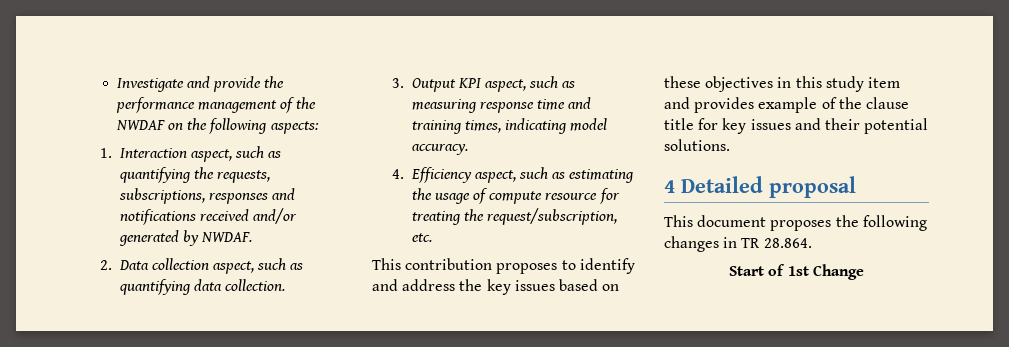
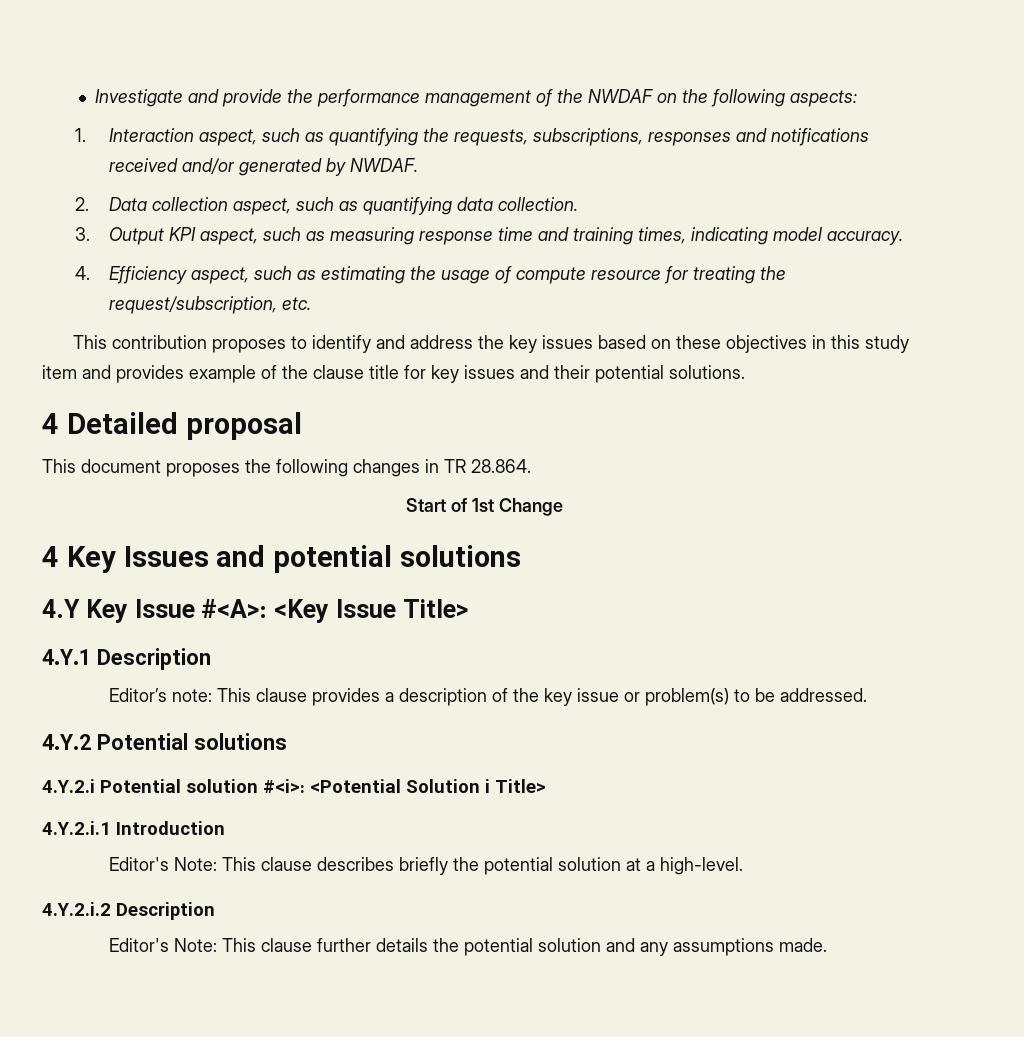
(864, 272) none -> [42,545,522,573] [42,599,468,623] [42,648,211,670] [108,688,867,706] [42,733,287,750] [42,779,546,793] [42,821,225,835] [108,857,743,875] [42,902,215,920] [108,938,827,956] // 4 Key Issues and potential solutions // 4.Y Key Issue #<A>: <Key Issue Title> // 4.Y.1 Description // Editor’s note: This clause provides a description of the key issue or problem(s) to be addressed. // 4.Y.2 Potential solutions // 4.Y.2.i Potential solution #<i>: <Potential Solution i Title> // 4.Y.2.i.1 Introduction // Editor's Note: This clause describes briefly the potential solution at a high-level. // 4.Y.2.i.2 Description // Editor's Note: This clause further details the potential solution and any assumptions made.

